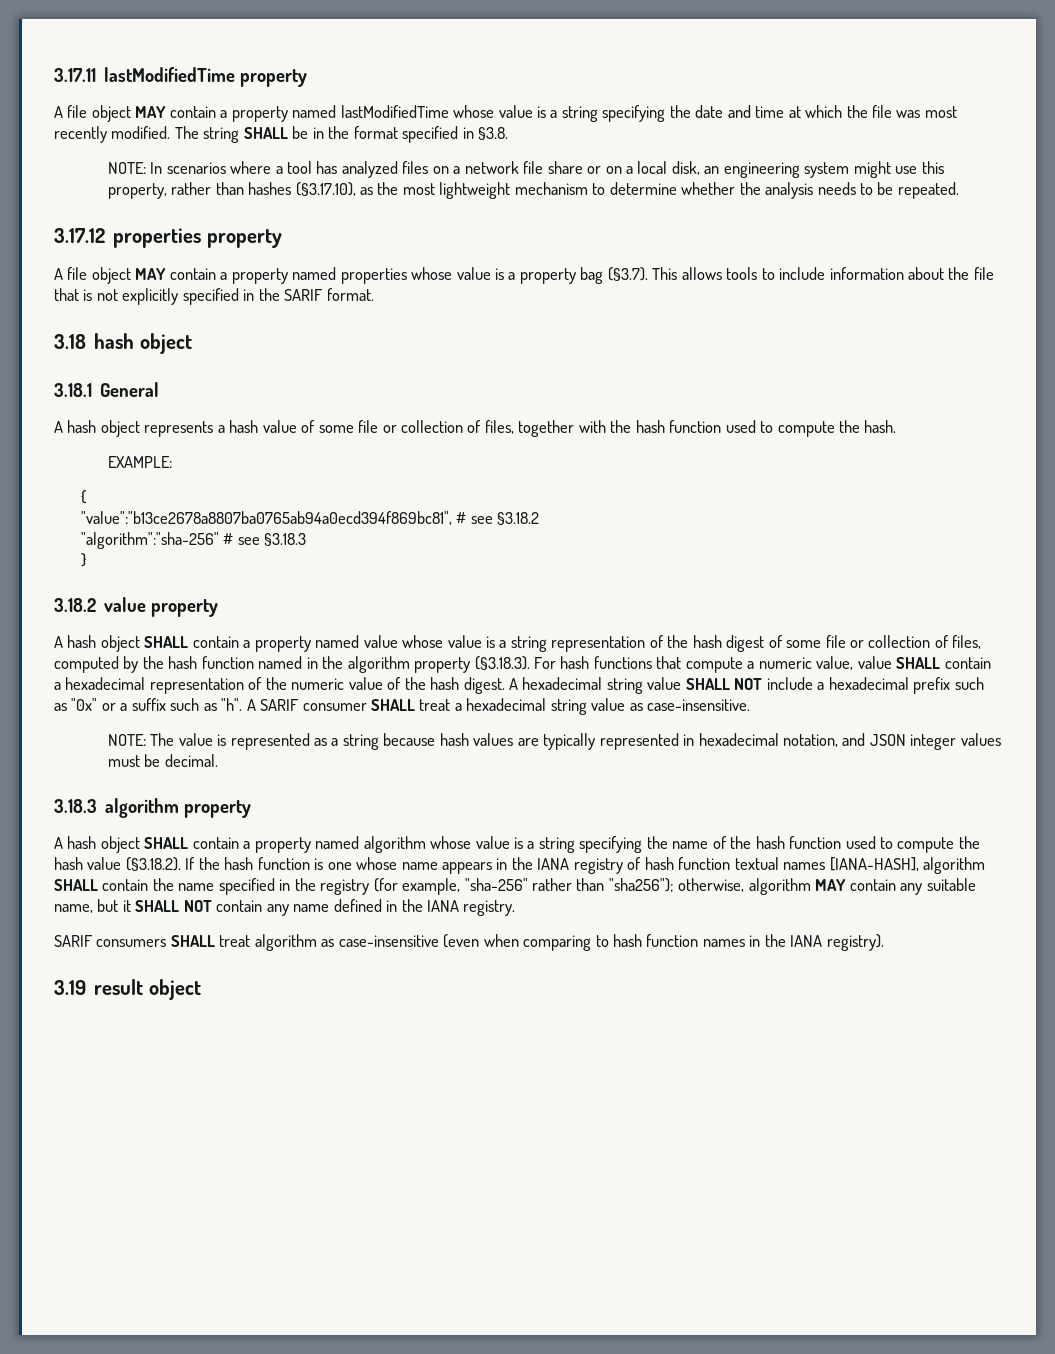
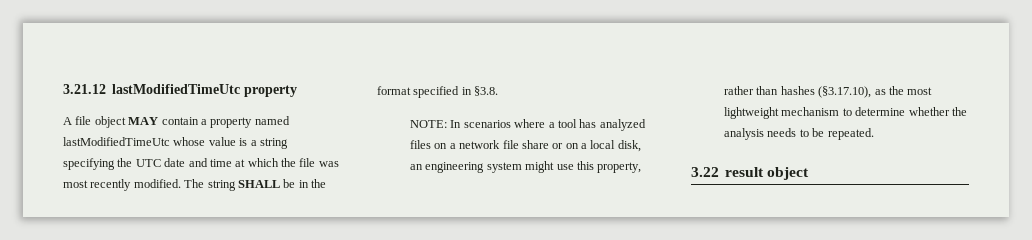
[54,67,308,87] [54,105,691,122] 3.17.11 lastModifiedTime property // A file object MAY contain a property named lastModifiedTime whose value is a string specifying the -> [63,84,298,97] [63,116,290,128] [63,137,288,149] [63,158,161,170] 3.21.12 lastModifiedTimeUtc property // A file object MAY contain a property named lastModifiedTimeUtc whose value is a string specifying the UTC
[54,228,282,248] [54,267,994,284] [54,288,374,305] [54,333,192,354] [54,382,160,397] [54,420,897,437] [107,456,172,468] [80,490,87,504] [80,511,540,525] [80,532,307,549] [80,553,86,567] [54,597,219,617] [54,635,982,652] [54,656,991,673] [54,677,984,694] [54,698,751,715] [107,733,1001,750] [107,754,218,767] [54,798,252,818] [54,836,980,853] [54,857,986,874] [54,878,976,895] [54,899,516,916] [54,934,884,951] [54,980,86,995] 3.17.12 properties property // A file object MAY contain a property named properties whose value is a property bag (§3.7). This allows tools to include information about the file that is not explicitly specified in the SARIF format. // 3.18 hash object // 3.18.1 General // A hash object represents a hash value of some file or collection of files, together with the hash function used to compute the hash. // EXAMPLE: // { // "value":"b13ce2678a8807ba0765ab94a0ecd394f869bc81", # see §3.18.2 // "algorithm":"sha-256" # see §3.18.3 // } // 3.18.2 value property // A hash object SHALL contain a property named value whose value is a string representation of the hash digest of some file or collection of files, computed by the hash function named in the algorithm property (§3.18.3). For hash functions that compute a numeric value, value SHALL contain a hexadecimal representation of the numeric value of the hash digest. A hexadecimal string value SHALL NOT include a hexadecimal prefix such as "0x" or a suffix such as "h". A SARIF consumer SHALL treat a hexadecimal string value as case-insensitive. // NOTE: The value is represented as a string because hash values are typically represented in hexadecimal notation, and JSON integer values must be decimal. // 3.18.3 algorithm property // A hash object SHALL contain a property named algorithm whose value is a string specifying the name of the hash function used to compute the hash value (§3.18.2). If the hash function is one whose name appears in the IANA registry of hash function textual names [IANA-HASH], algorithm SHALL contain the name specified in the registry (for example, "sha-256" rather than "sha256"); otherwise, algorithm MAY contain any suitable name, but it SHALL NOT contain any name defined in the IANA registry. // SARIF consumers SHALL treat algorithm as case-insensitive (even when comparing to hash function names in the IANA registry). // 3.19 -> [691,167,719,177] 3.22

